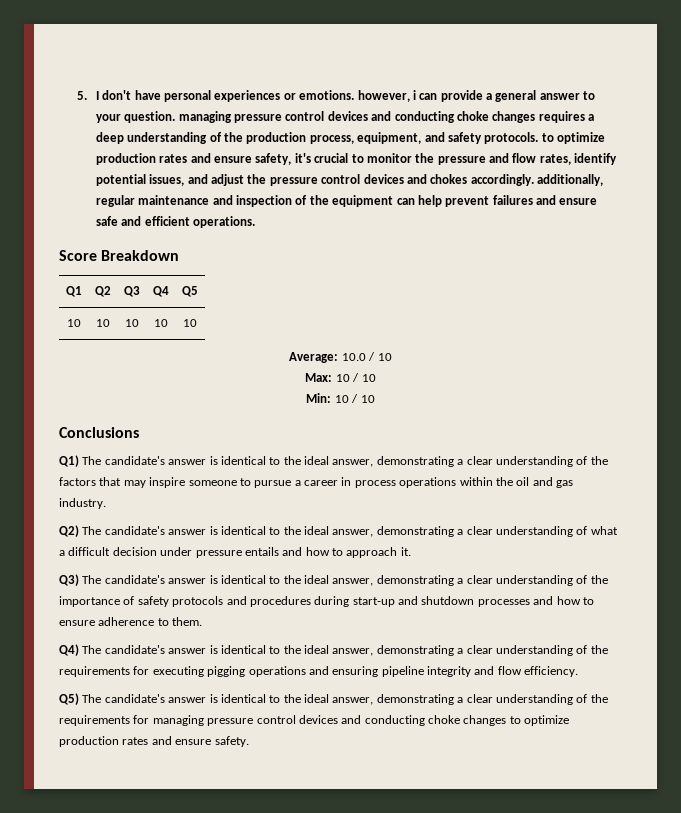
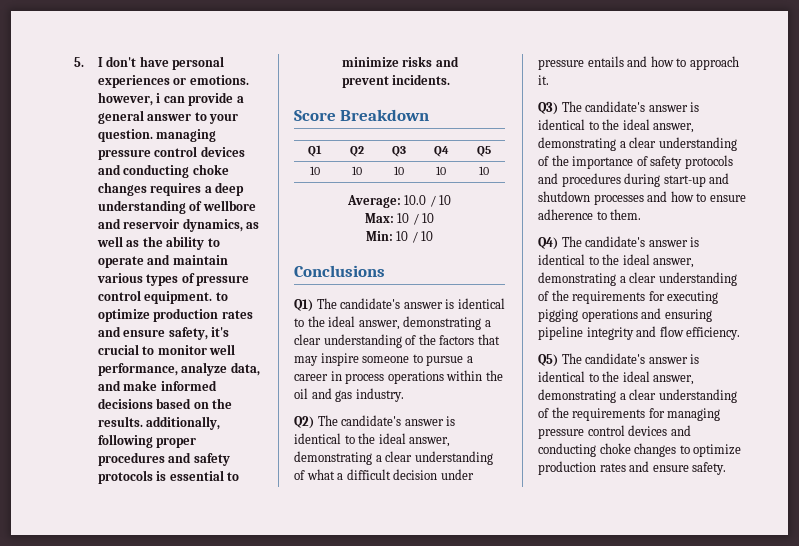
[224,132,539,144] the production process, equipment, and safety protocols. -> [202,200,256,211] [97,218,260,232] [96,236,220,250] [97,254,228,268] [96,273,250,286] [97,290,213,304] wellbore and reservoir dynamics, as well as the ability to operate and maintain various types of pressure control equipment.
[415,153,618,165] [95,174,604,186] [95,195,598,207] [95,216,256,228] the pressure and flow rates, identify potential issues, and adjust the pressure control devices and chokes accordingly. additionally, regular maintenance and inspection of the equipment can help prevent failures and ensure safe and efficient operations. -> [209,344,236,355] [97,362,260,376] [97,380,217,391] [97,398,233,409] [97,416,221,430] [97,434,197,448] [97,452,230,466] [97,470,240,484] [341,56,459,67] [341,74,451,88] well performance, analyze data, and make informed decisions based on the results. additionally, following proper procedures and safety protocols is essential to minimize risks and prevent incidents.

